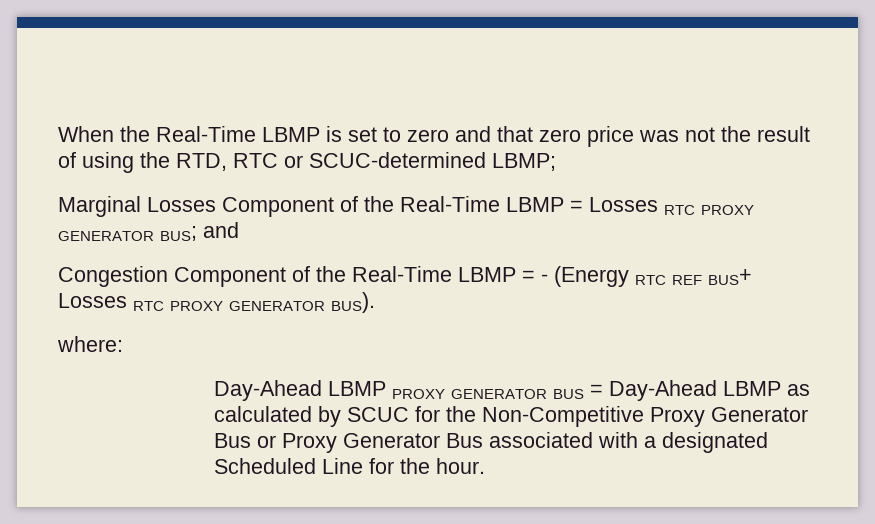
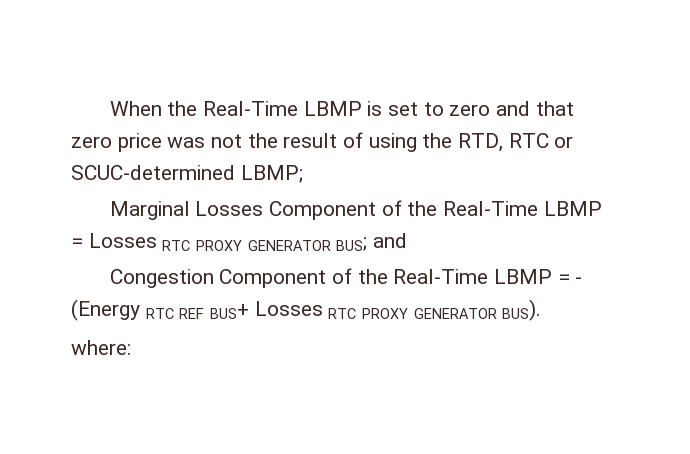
[214,380,811,401] [214,406,809,427] [214,432,769,453] [214,458,486,474] // Day-Ahead LBMP PROXY GENERATOR BUS = Day-Ahead LBMP as calculated by SCUC for the Non-Competitive Proxy Generator Bus or Proxy Generator Bus associated with a designated Scheduled Line for the hour. -> (131, 347) none

